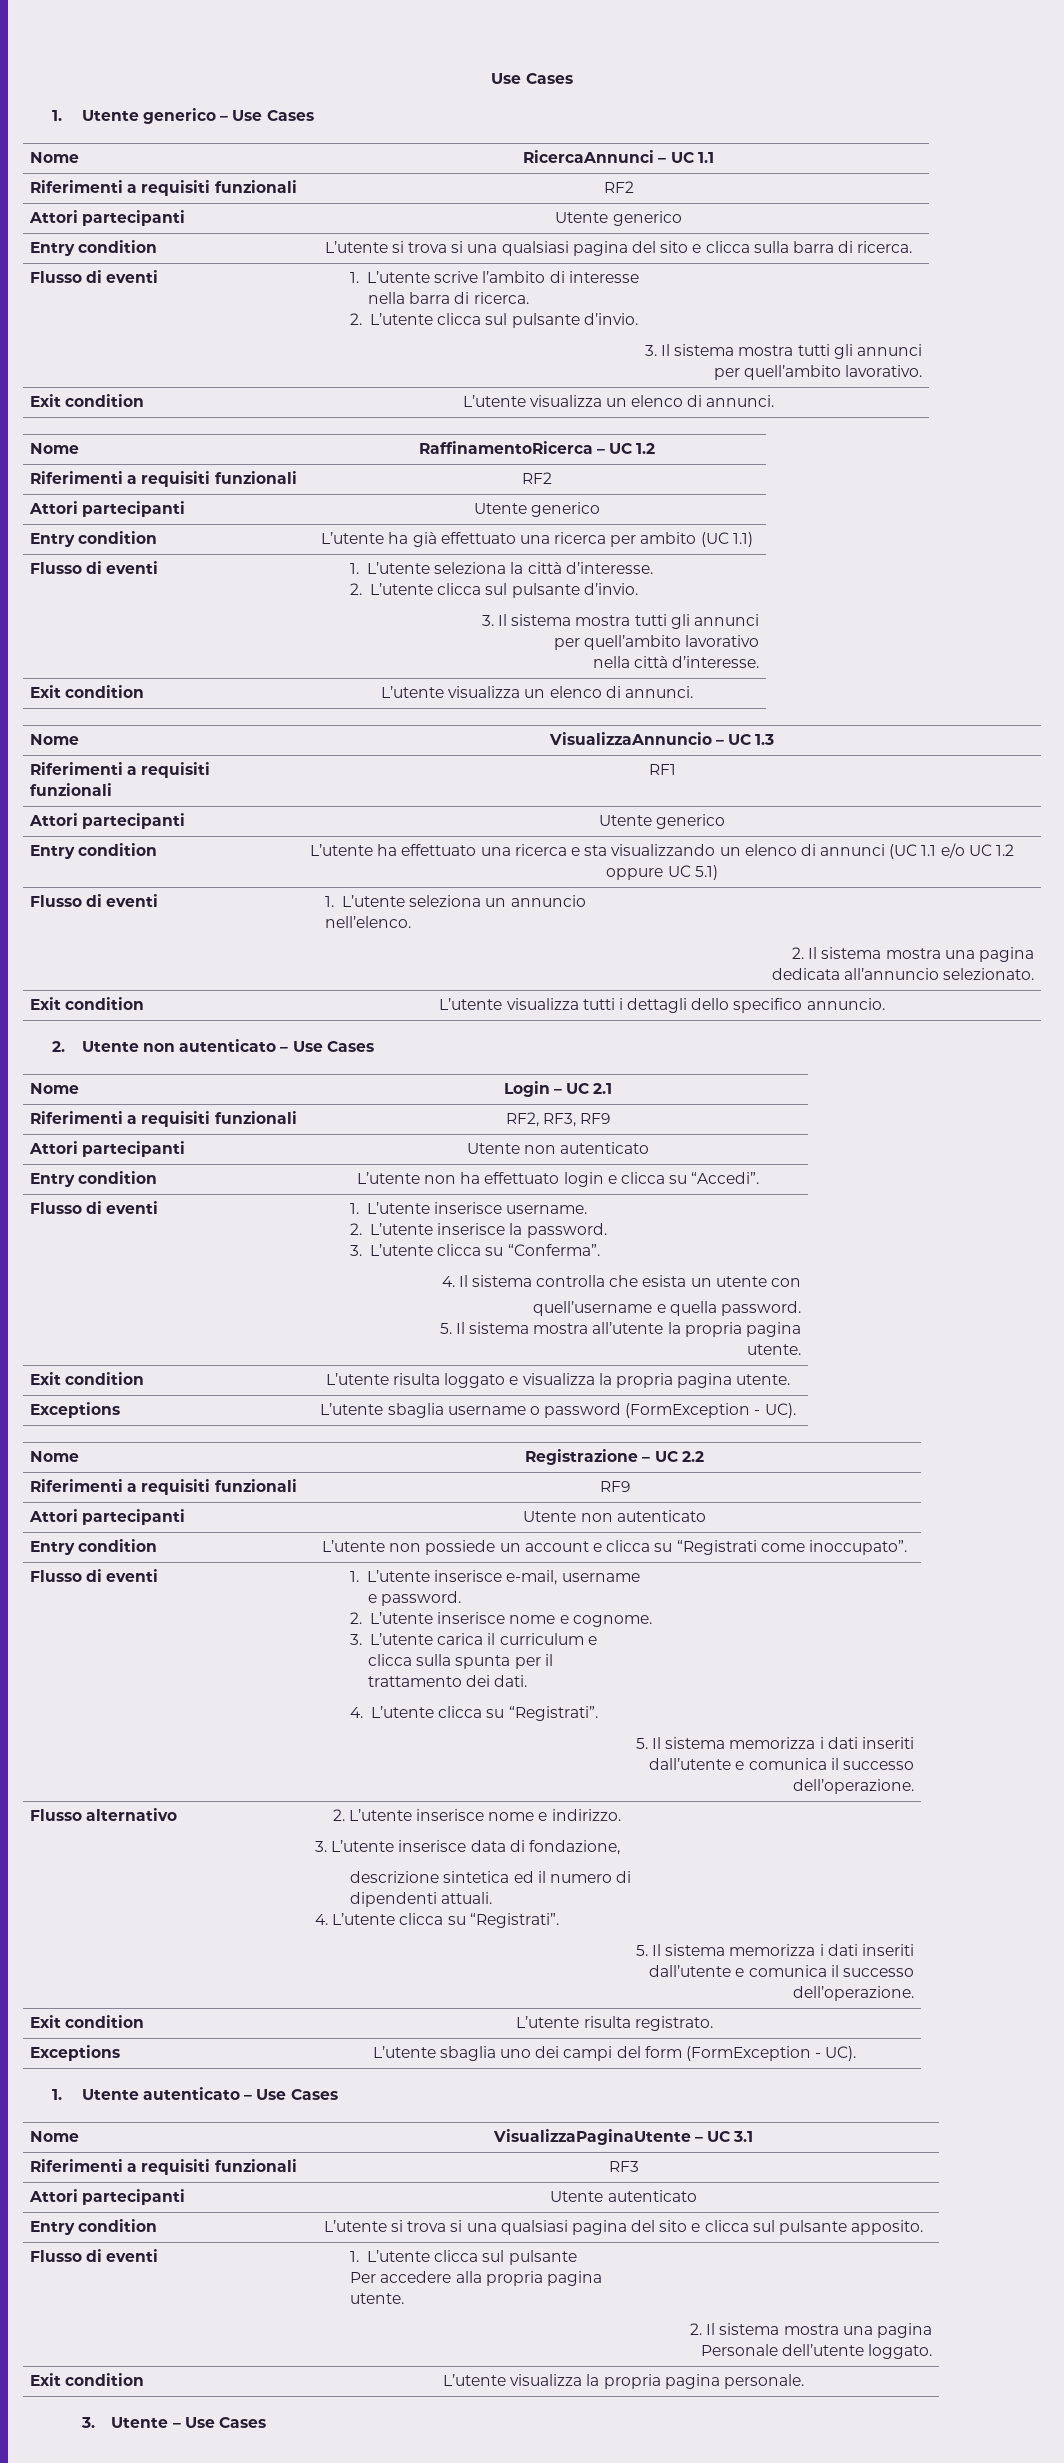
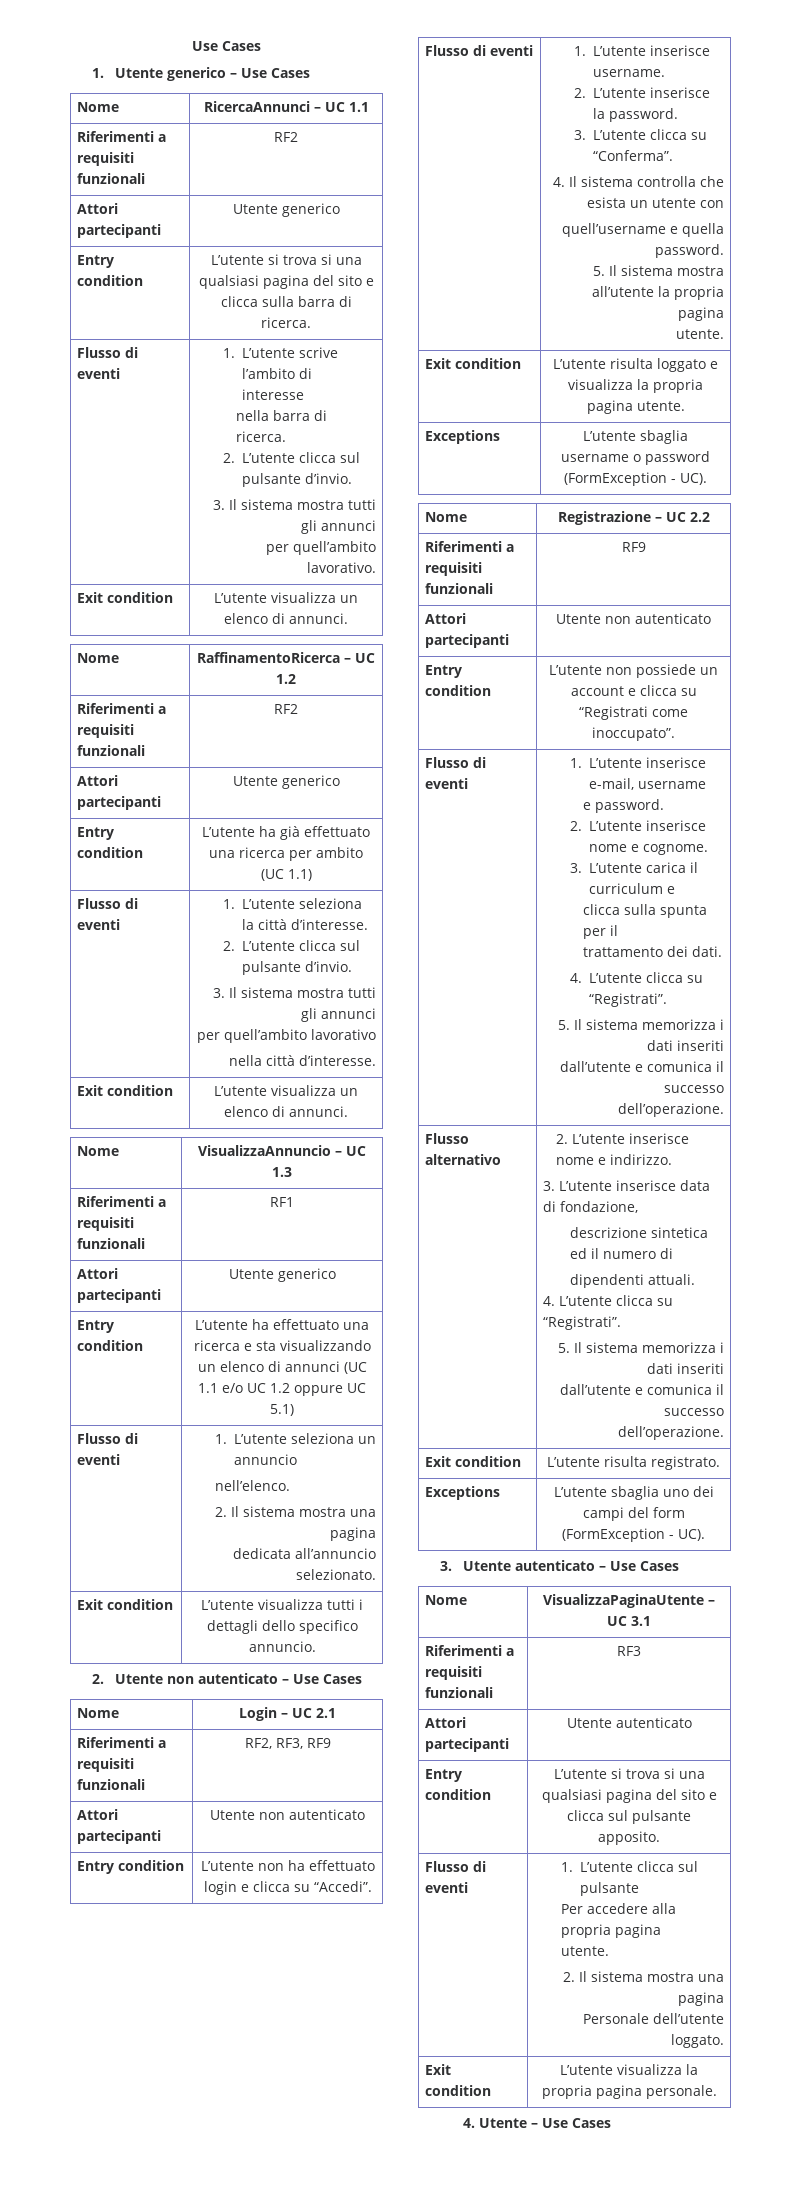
[52,2089,63,2100] 1. -> [440,1561,453,1571] 3.
[80,2417,95,2428] 3. -> [462,2118,475,2128] 4.

